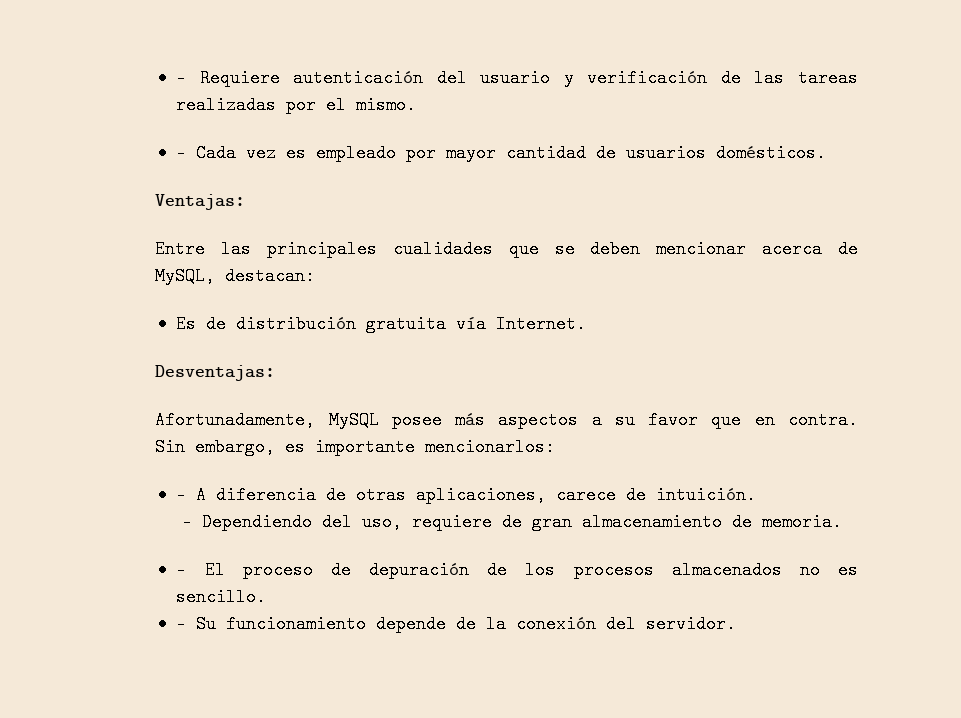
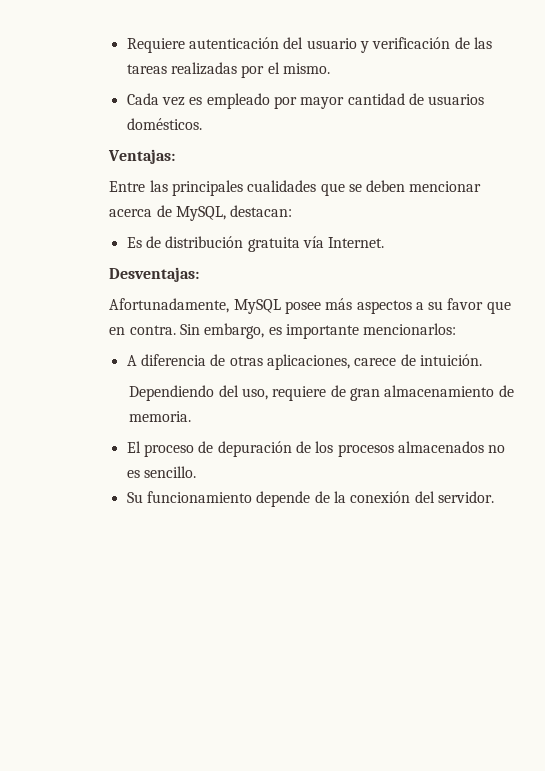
[176,69,187,87] - -> (126, 45) none
[176,144,187,162] - -> (331, 68) none
[176,486,187,504] - -> (457, 329) none
[181,513,192,531] - -> (483, 360) none
[176,561,187,579] - -> (192, 416) none
[176,615,187,633] - -> (197, 472) none

